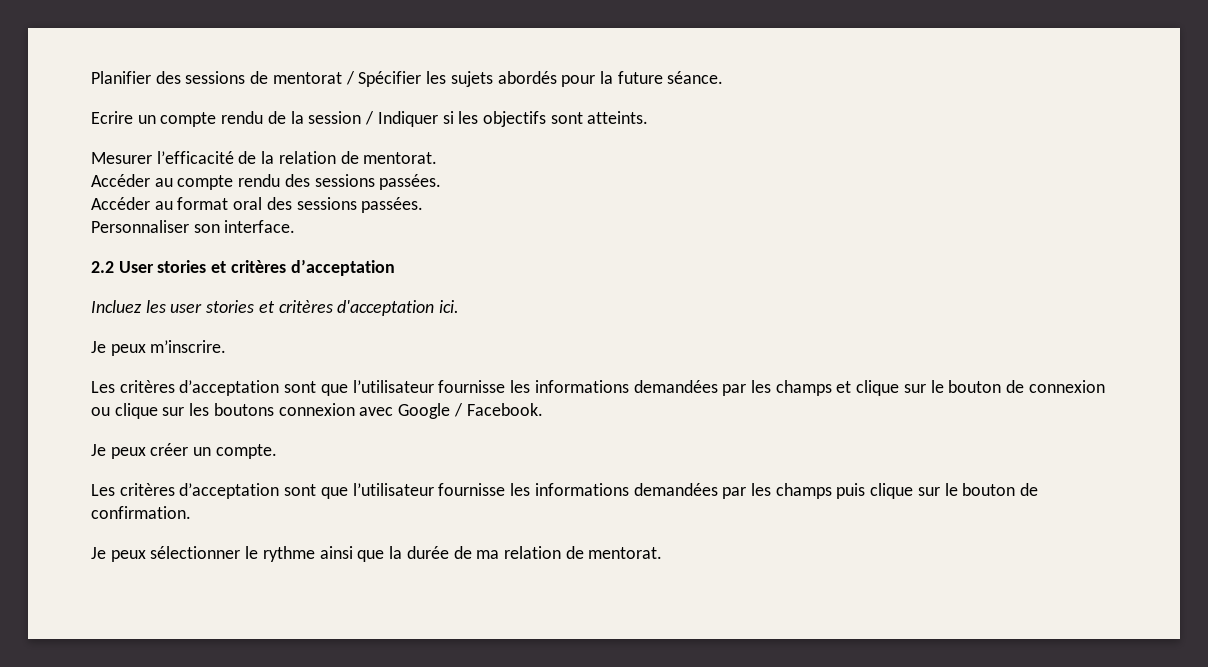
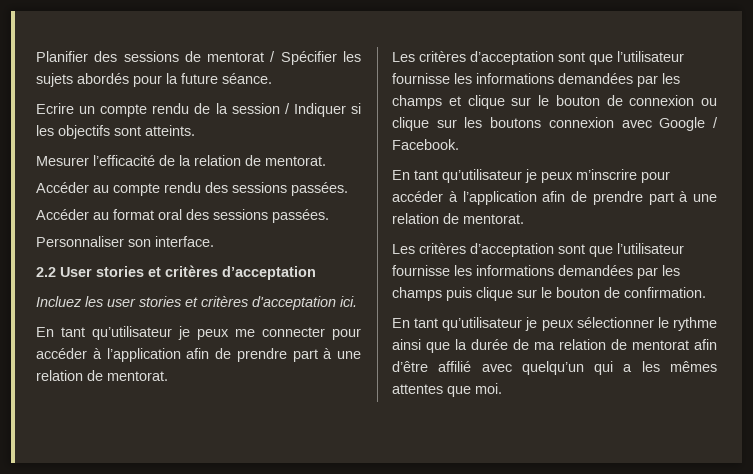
[91,340,227,356] Je peux m’inscrire. -> [36,326,361,340] [36,348,361,362] [36,370,168,381] En tant qu’utilisateur je peux me connecter pour accéder à l’application afin de prendre part à une relation de mentorat.
[91,443,277,459] Je peux créer un compte. -> [392,169,670,183] [392,191,717,205] [392,213,524,224] En tant qu’utilisateur je peux m’inscrire pour accéder à l’application afin de prendre part à une relation de mentorat.
[91,547,106,559] Je -> [392,317,538,331] En tant qu’utilisateur je
[588,547,663,559] mentorat. -> [632,339,717,350] [392,361,717,375] [392,383,502,397] mentorat afin d’être affilié avec quelqu’un qui a les mêmes attentes que moi.

